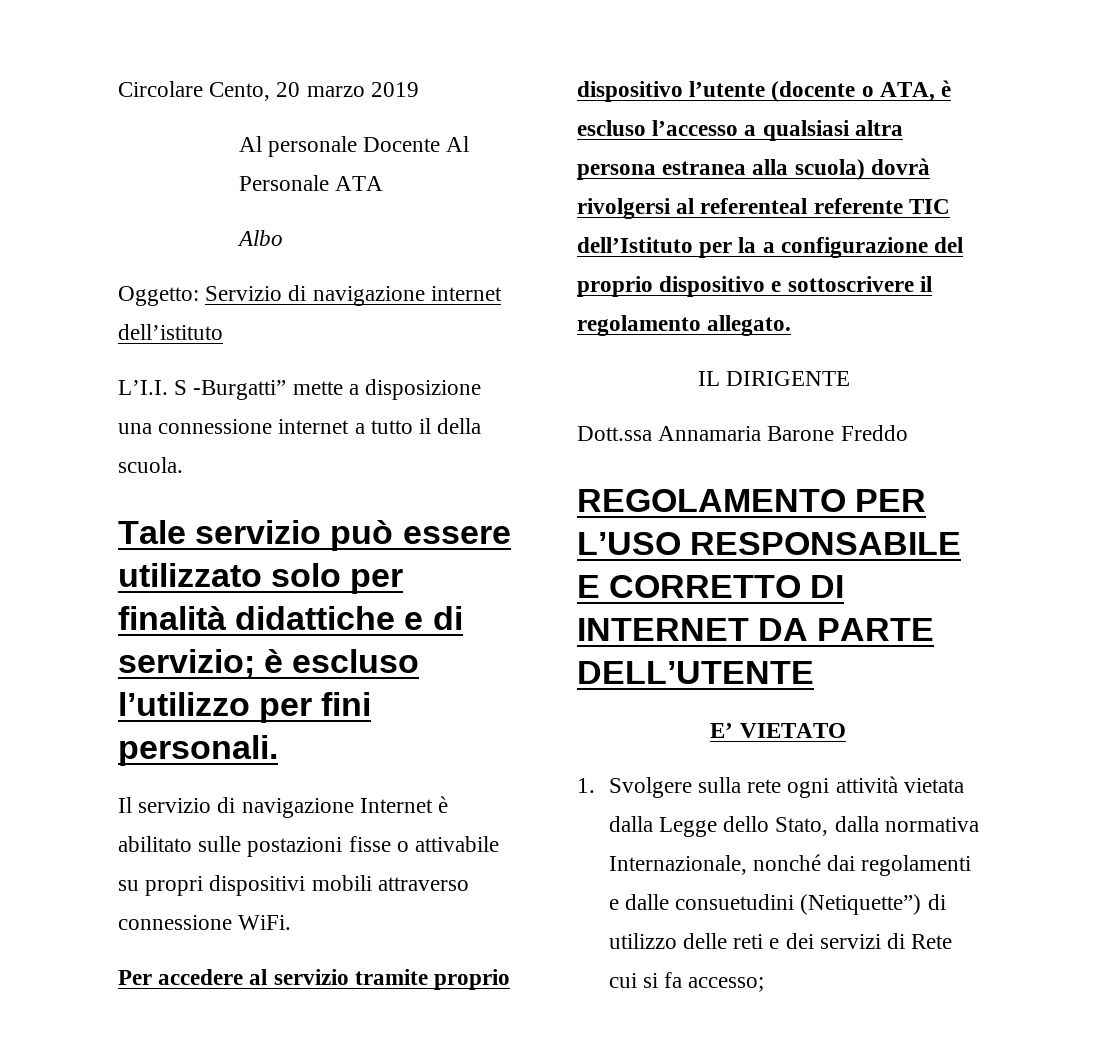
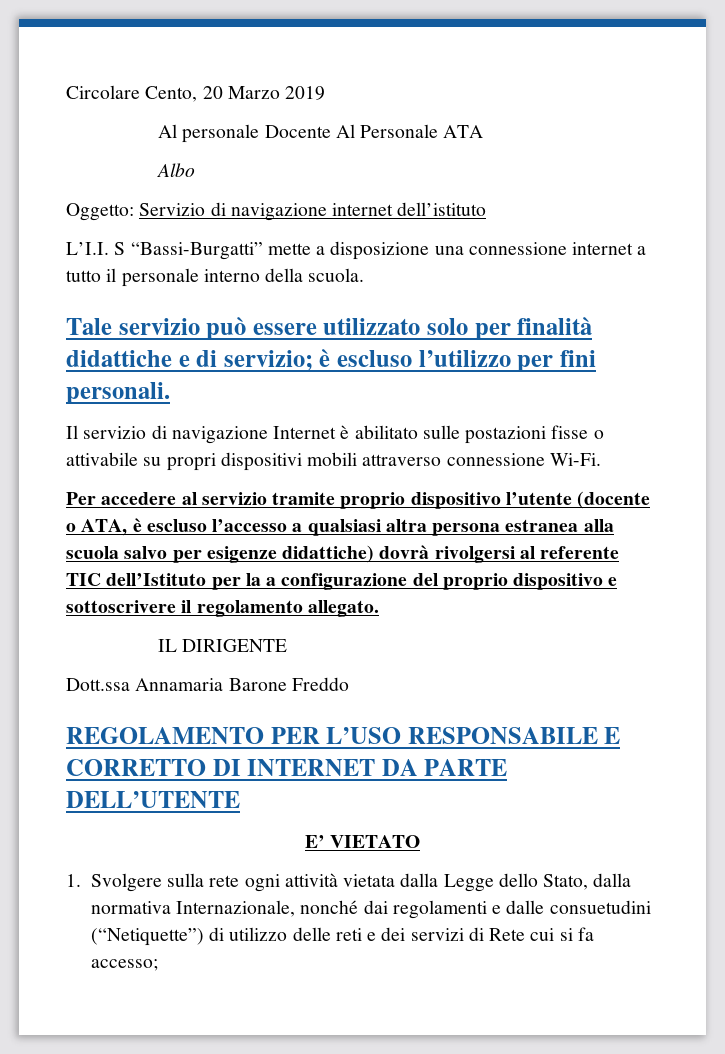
[306,86,365,97] marzo -> [227,86,280,99] Marzo
[193,380,287,400] -Burgatti” -> [130,242,263,260] “Bassi-Burgatti”
(432, 426) none -> [121,268,260,287] personale interno
[238,915,292,930] WiFi. -> [549,453,601,466] Wi-Fi.
[794,159,865,180] scuola) -> [66,545,375,563] scuola salvo per esigenze didattiche)
[700,198,808,214] referenteal -> (535, 552) none
[800,894,922,915] (Netiquette”) -> [90,928,204,946] (“Netiquette”)

